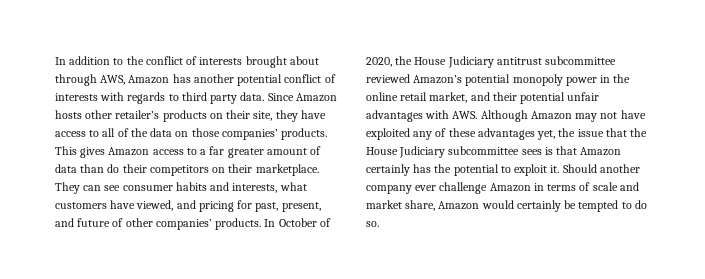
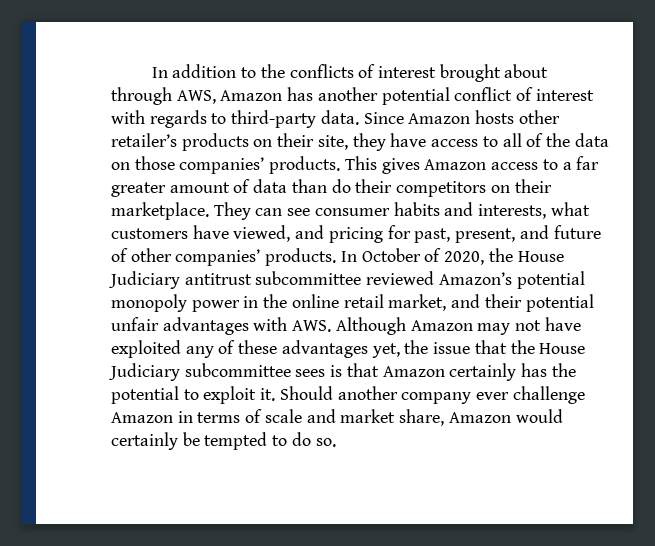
[145,56,243,65] conflict of interests -> [289,64,436,78] conflicts of interest
[55,93,98,101] interests -> [535,89,594,101] interest
[181,92,238,104] third party -> [231,110,317,128] third-party

